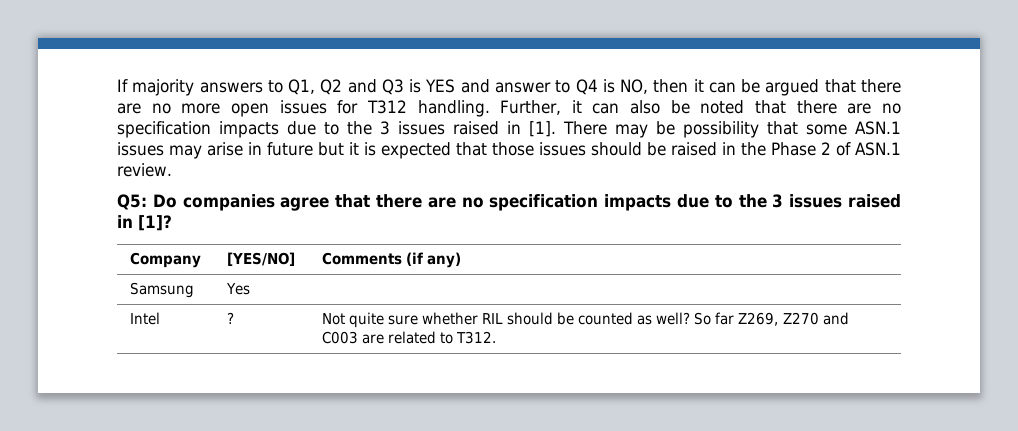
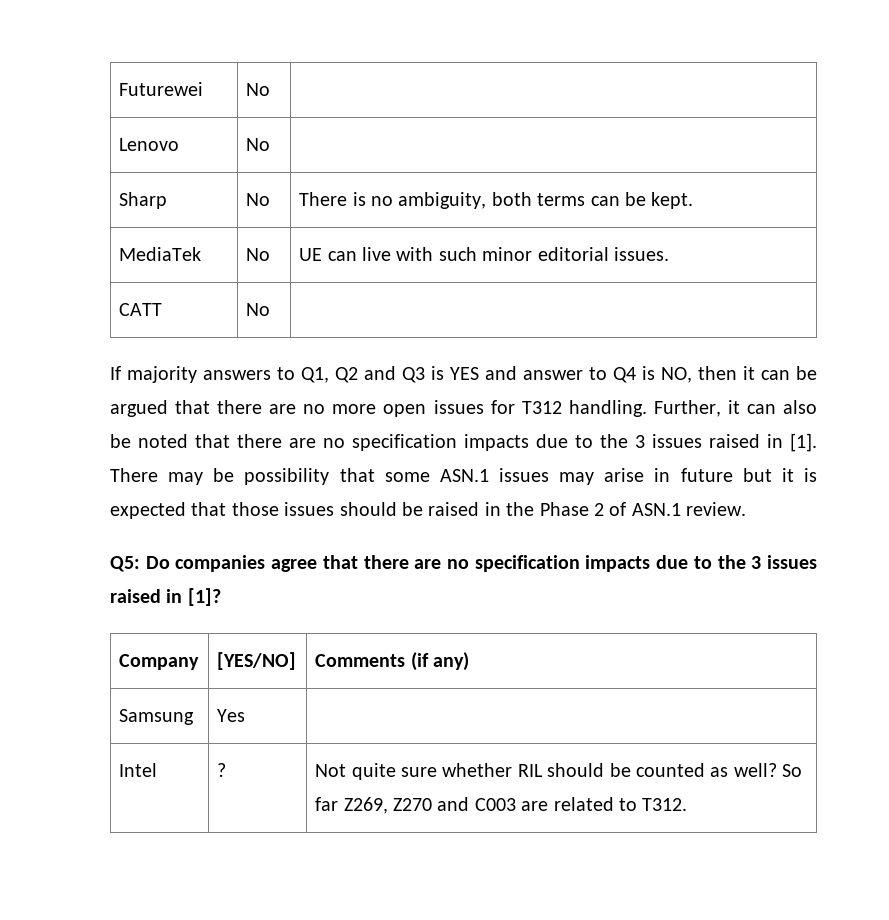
(117, 85) none -> [119,82,204,96] [246,83,271,96] [119,138,180,151] [246,138,271,151] [119,192,168,209] [246,193,271,206] [299,192,694,209] [119,247,202,261] [246,248,271,261] [299,247,669,261] [119,303,163,316] [246,303,271,316] Futurewei | No | // Lenovo | No | // Sharp | No | There is no ambiguity, both terms can be kept. // MediaTek | No | UE can live with such minor editorial issues. // CATT | No | //

